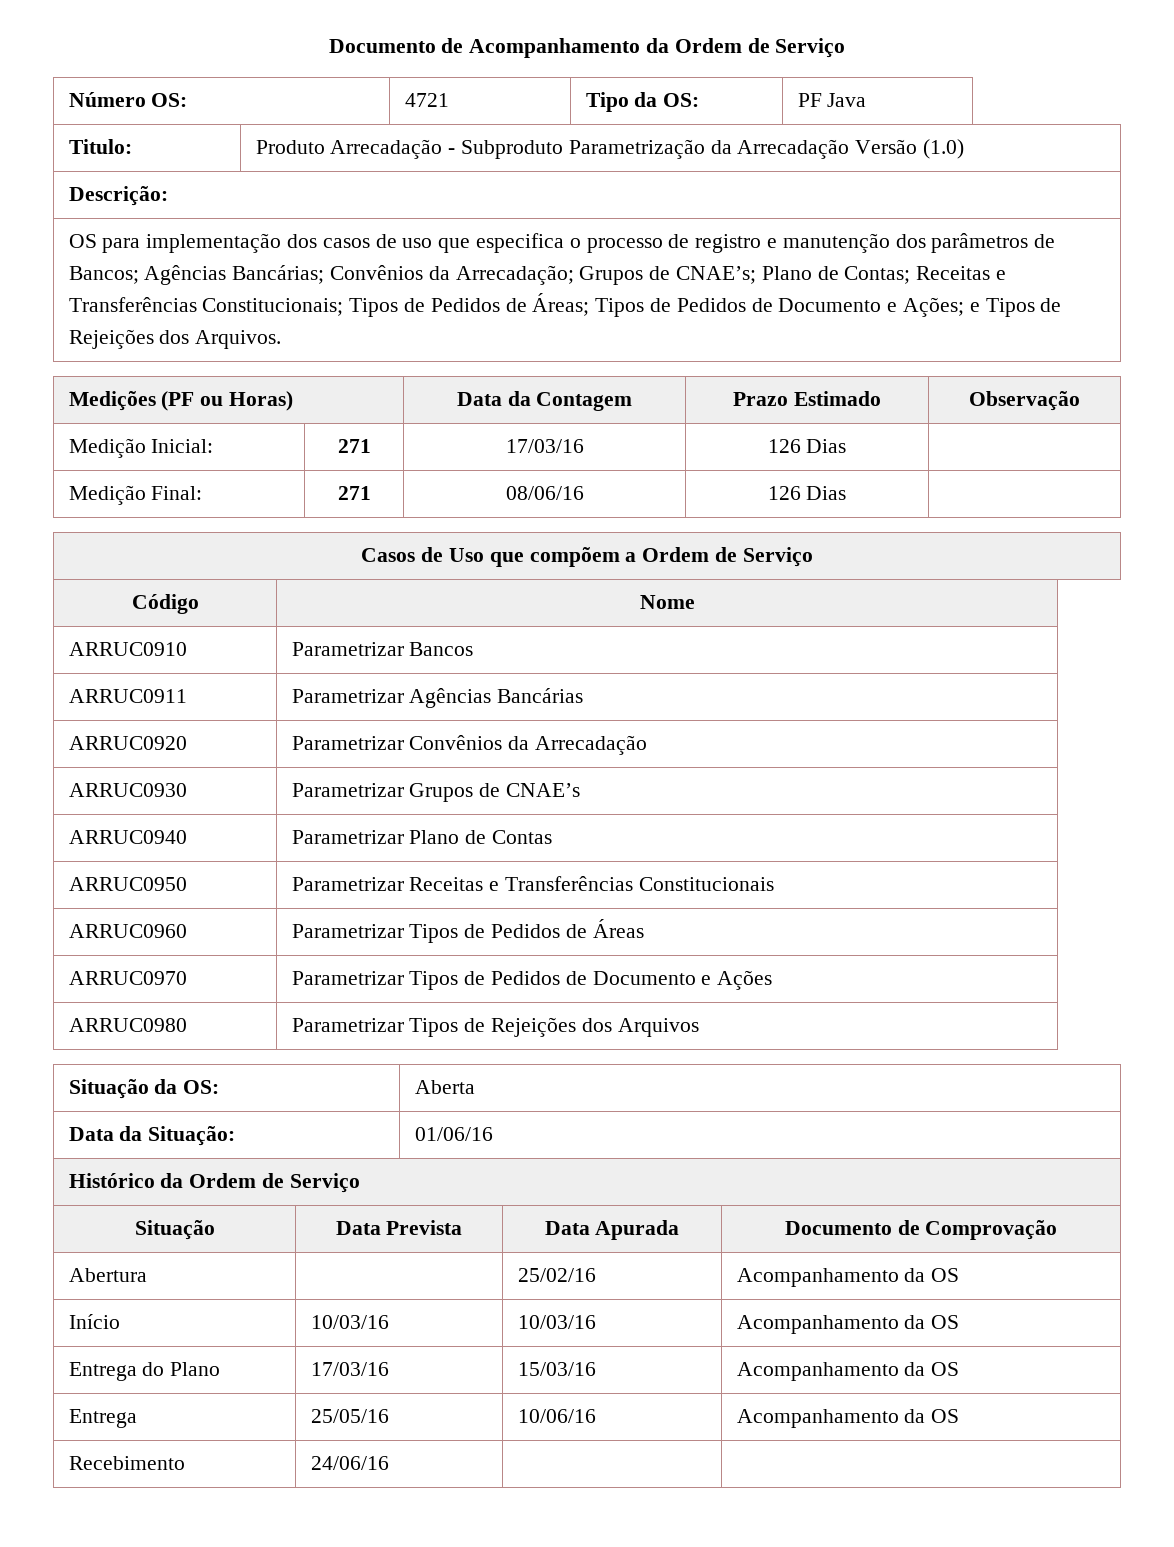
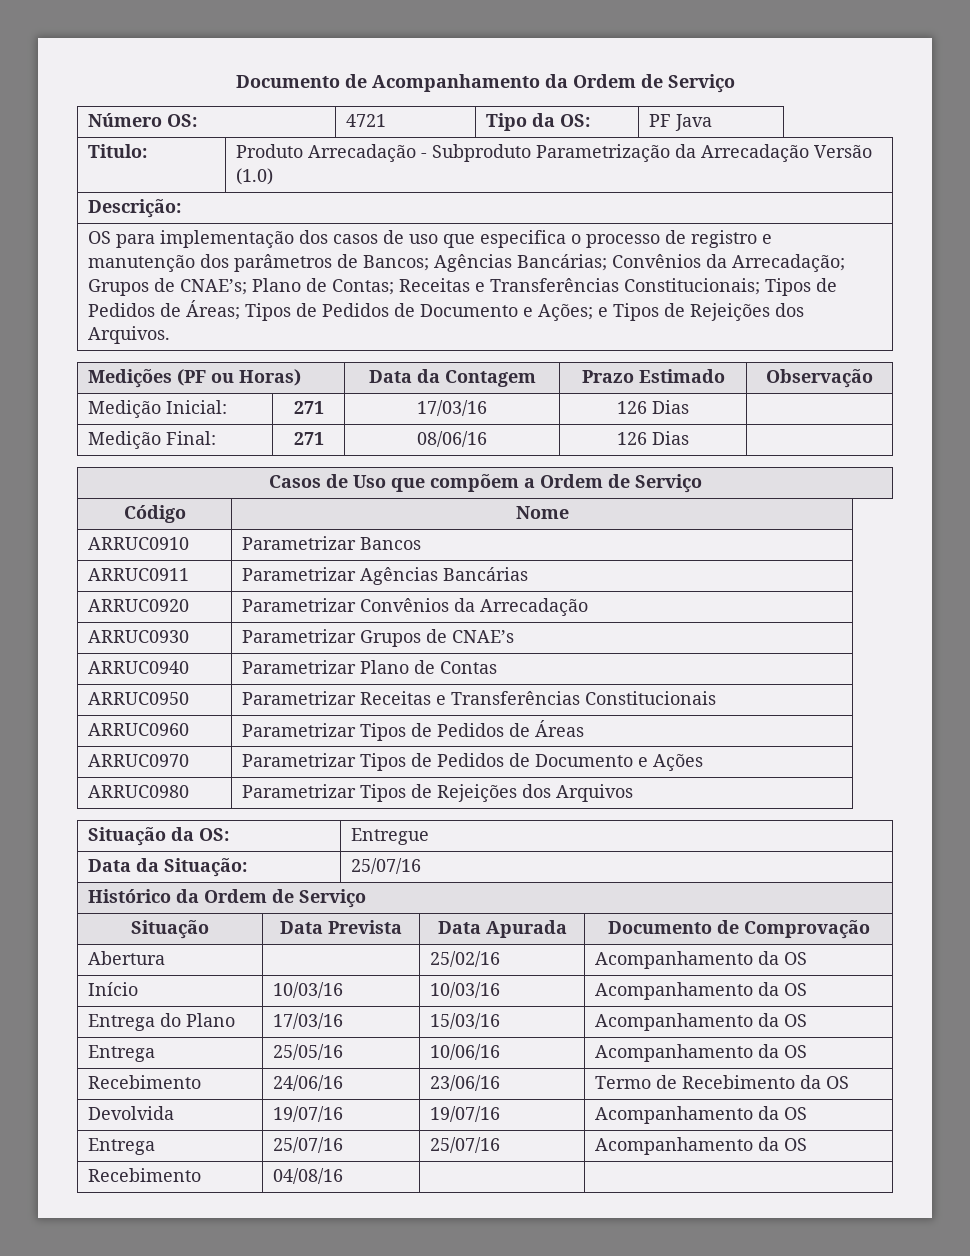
[414,1080,475,1094] Aberta -> [351,828,430,845] Entregue
[414,1127,493,1141] 01/06/16 -> [351,858,422,874] 25/07/16
(389, 1463) none -> [430,1075,501,1091] [595,1075,850,1089] [88,1106,175,1120] [273,1106,344,1122] [430,1106,501,1122] [595,1106,808,1124] [88,1138,156,1155] [273,1137,344,1153] [430,1137,501,1153] [595,1137,808,1155] [88,1168,202,1182] [273,1168,344,1184] | 23/06/16 | Termo de Recebimento da OS // Devolvida | 19/07/16 | 19/07/16 | Acompanhamento da OS // Entrega | 25/07/16 | 25/07/16 | Acompanhamento da OS // Recebimento | 04/08/16

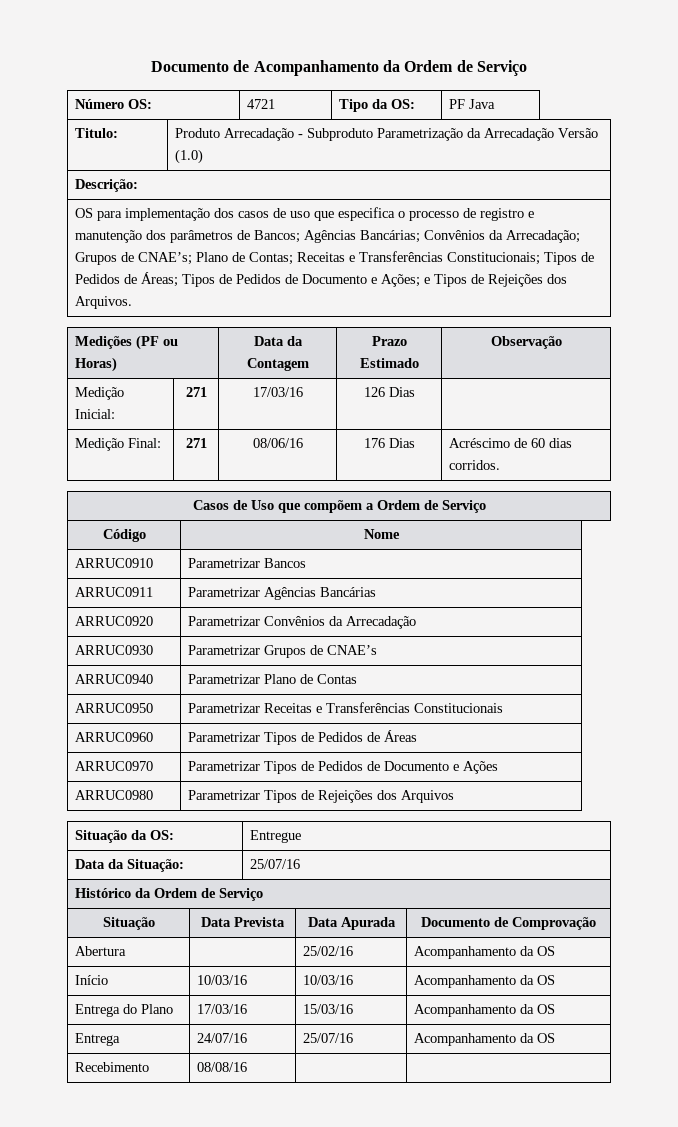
[616,431,689,445] 126 Dias | -> [363,438,415,448] [448,438,572,448] [448,460,500,470] 176 Dias | Acréscimo de 60 dias corridos.
[273,1044,344,1060] [430,1044,501,1060] [595,1044,808,1062] [88,1075,202,1089] [273,1075,344,1091] [430,1075,501,1091] [595,1075,850,1089] [88,1106,175,1120] [273,1106,344,1122] [430,1106,501,1122] [595,1106,808,1124] [88,1138,156,1155] [273,1137,344,1153] 25/05/16 | 10/06/16 | Acompanhamento da OS // Recebimento | 24/06/16 | 23/06/16 | Termo de Recebimento da OS // Devolvida | 19/07/16 | 19/07/16 | Acompanhamento da OS // Entrega | 25/07/16 -> [196,1033,247,1043] 24/07/16
[273,1168,344,1184] 04/08/16 -> [196,1062,247,1072] 08/08/16

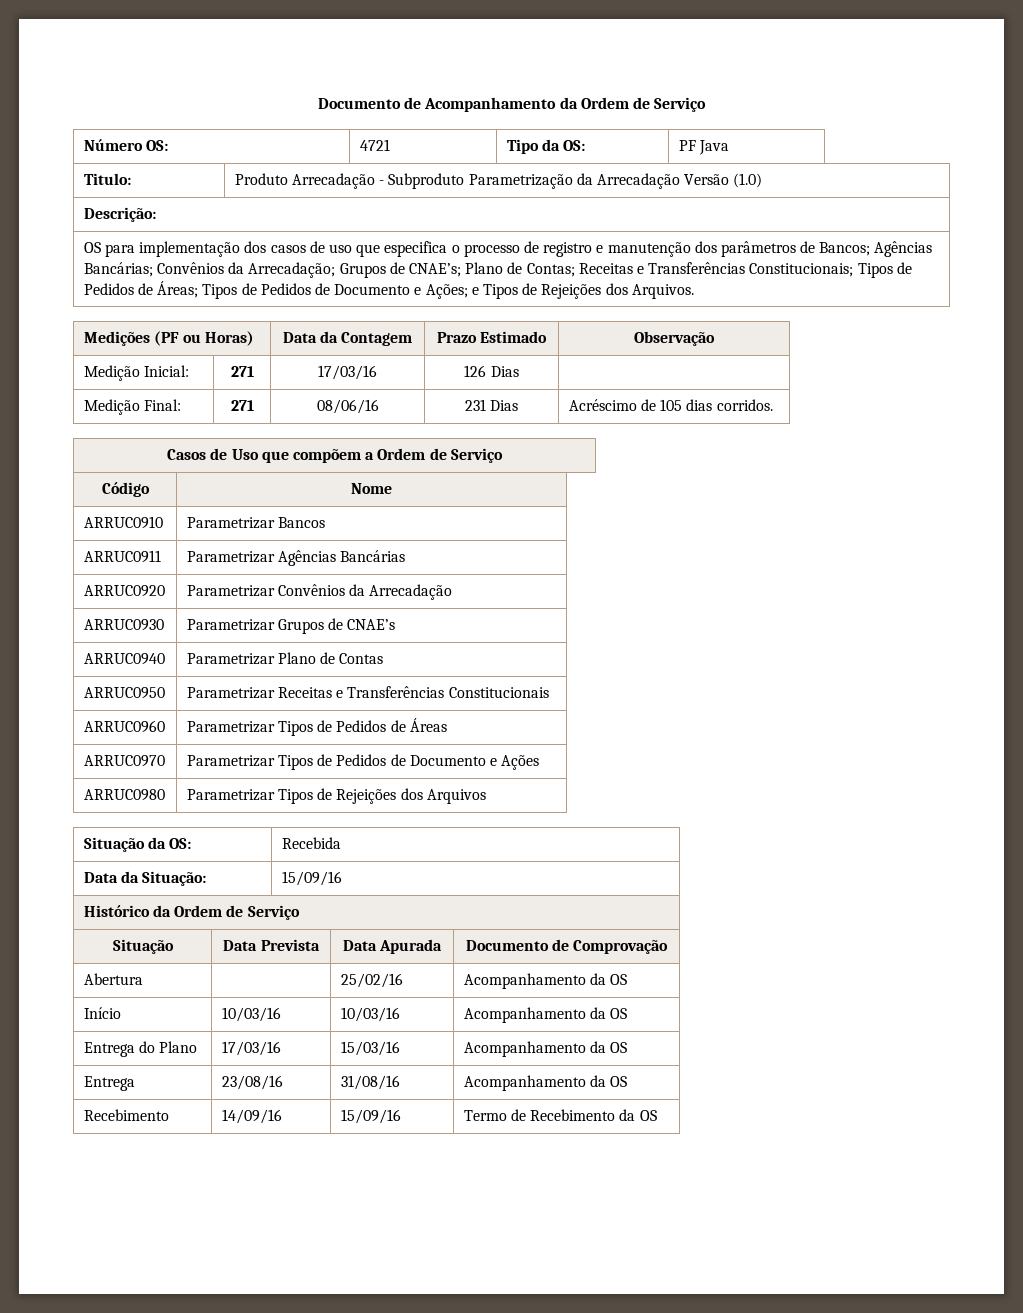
[363,438,385,448] 176 -> [464,399,486,411] 231
[530,438,545,448] 60 -> [660,399,683,411] 105
[249,830,301,843] Entregue -> [281,837,341,849] Recebida
[249,859,300,869] 25/07/16 -> [281,871,342,886] 15/09/16
[196,1033,247,1043] [302,1033,353,1043] 24/07/16 | 25/07/16 -> [221,1075,283,1090] [340,1075,400,1090] 23/08/16 | 31/08/16
[196,1062,247,1072] 08/08/16 | | -> [221,1109,282,1124] [340,1109,401,1124] [463,1109,657,1121] 14/09/16 | 15/09/16 | Termo de Recebimento da OS

